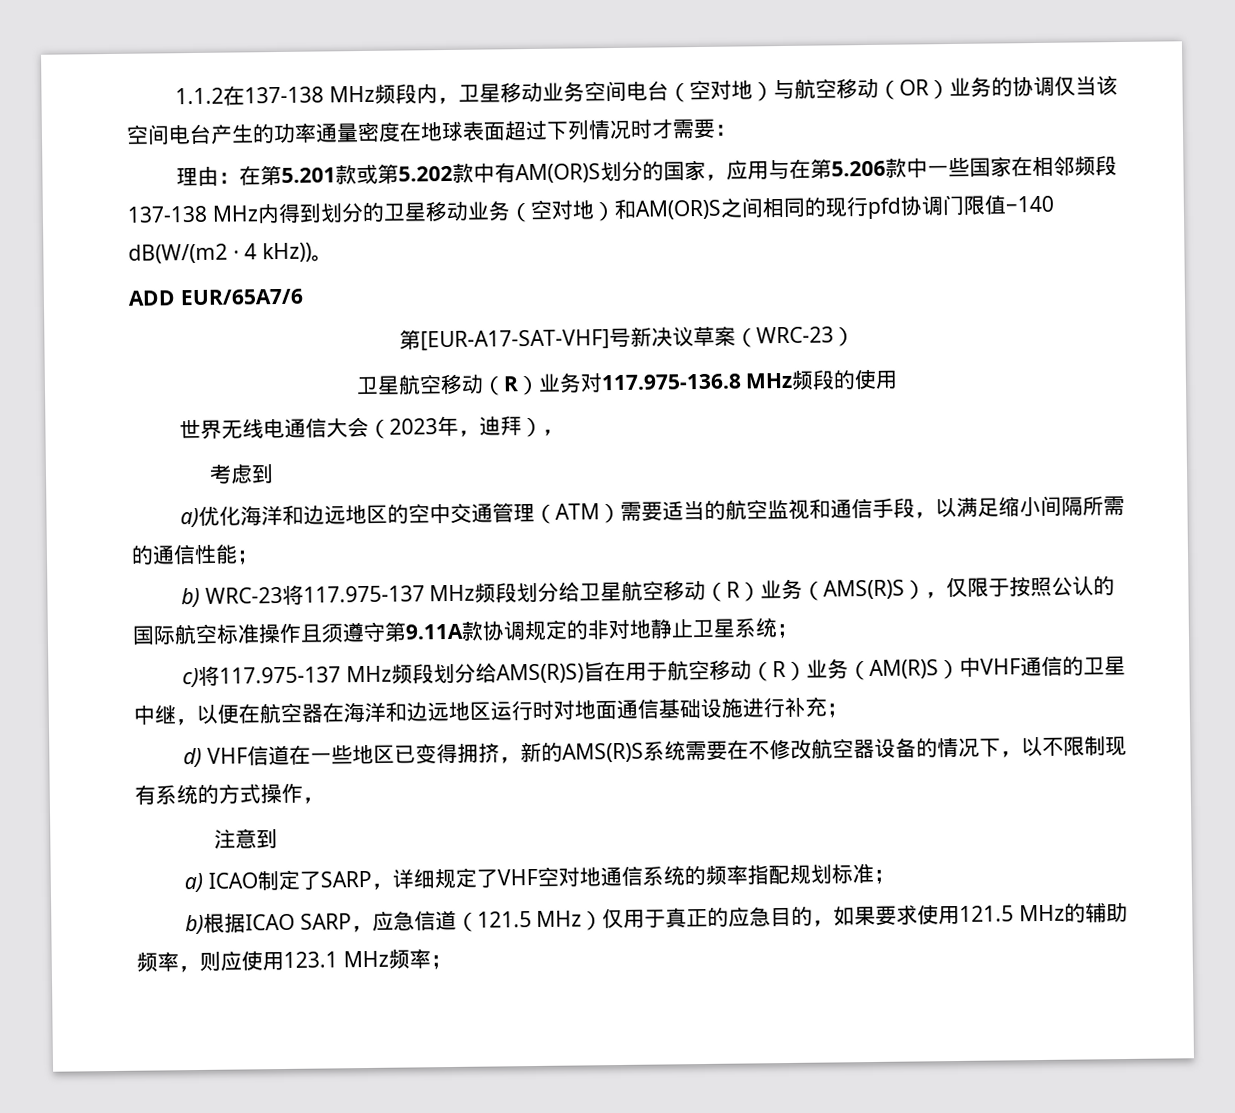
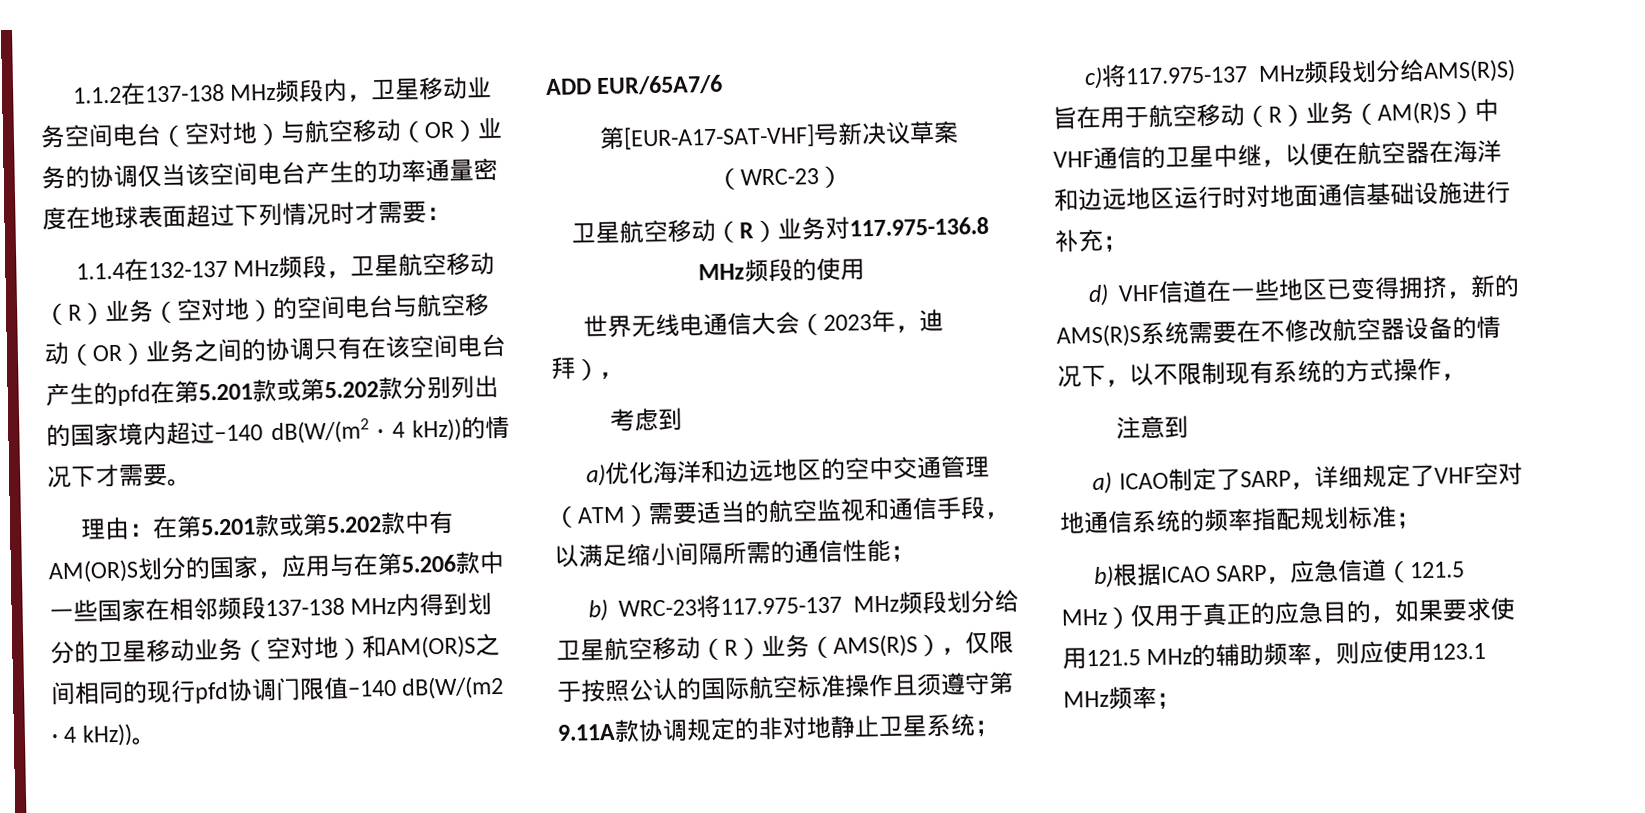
(737, 130) none -> [75,251,495,282] [43,293,490,326] [44,333,507,366] [45,374,499,407] [46,415,510,448] [46,463,192,489] // 1.1.4在132-137 MHz频段，卫星航空移动（R）业务（空对地）的空间电台与航空移动（OR）业务之间的协调只有在该空间电台产生的pfd在第5.201款或第5.202款分别列出的国家境内超过−140 dB(W/(m2 · 4 kHz))的情况下才需要。

